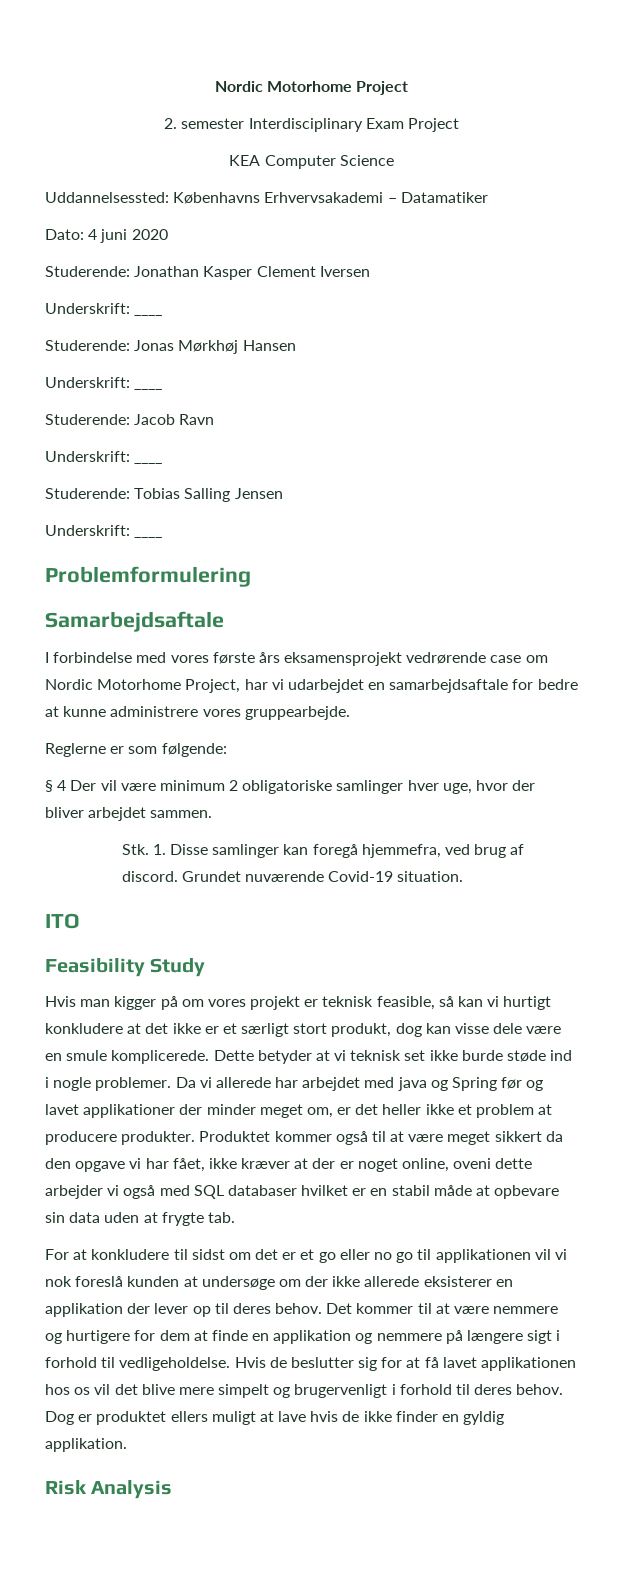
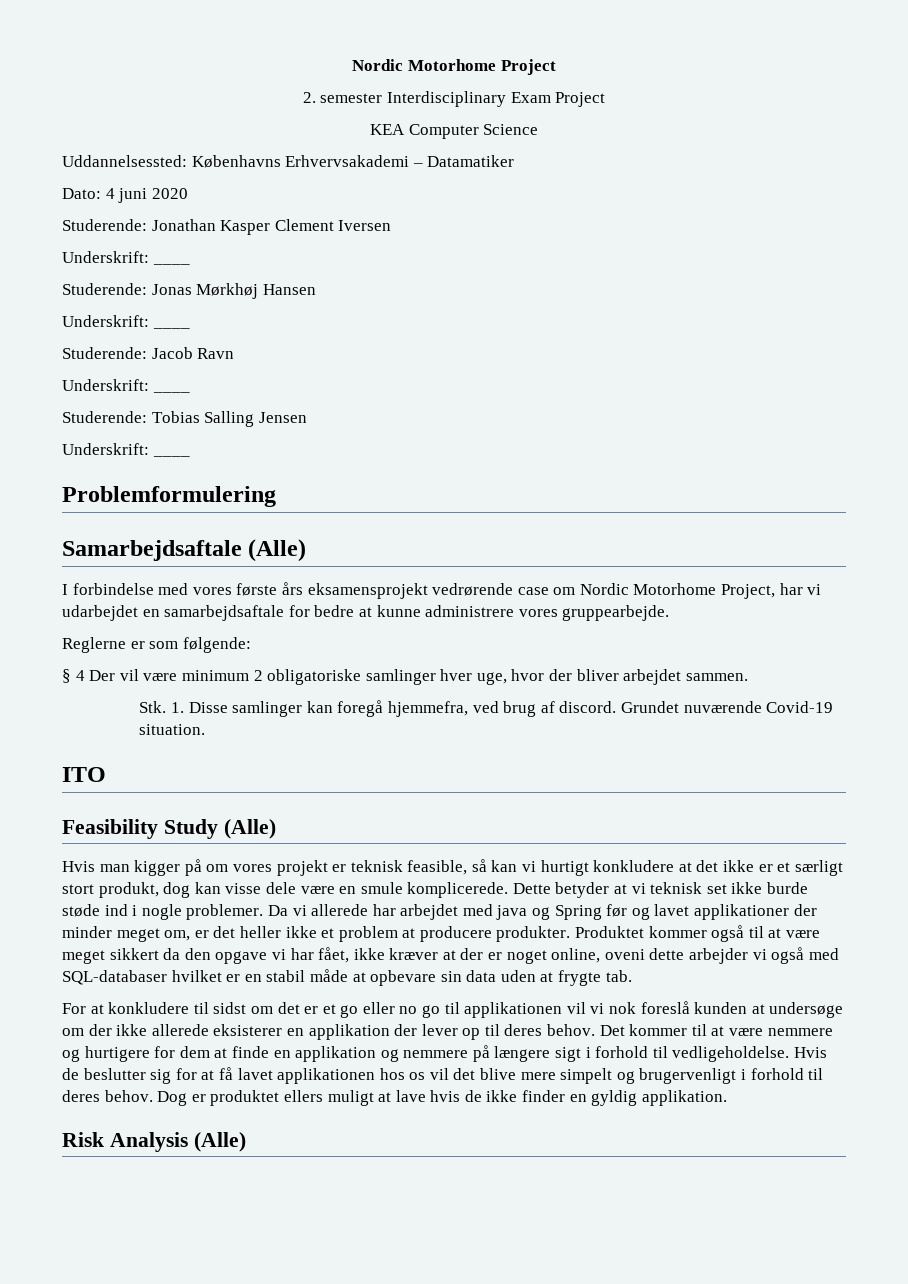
(224, 621) none -> [248,539,307,562] (Alle)
(206, 967) none -> [223,819,276,839] (Alle)
[193,1185,297,1199] SQL databaser -> [62,970,167,985] SQL-databaser
(173, 1489) none -> [193,1132,246,1152] (Alle)

